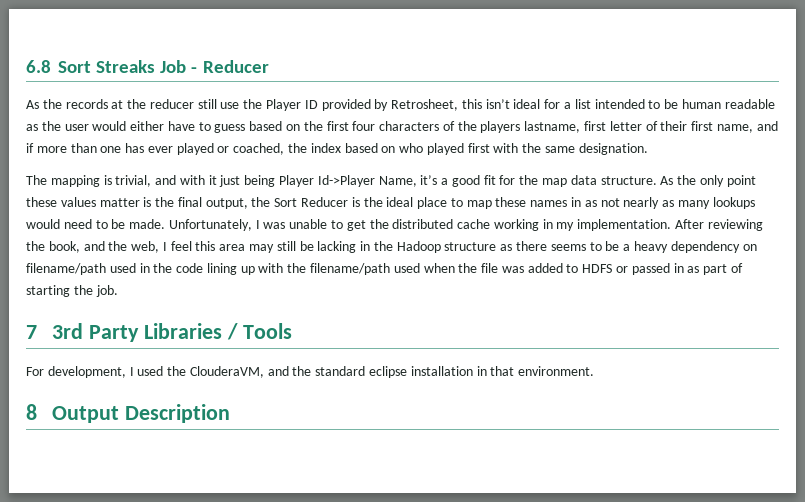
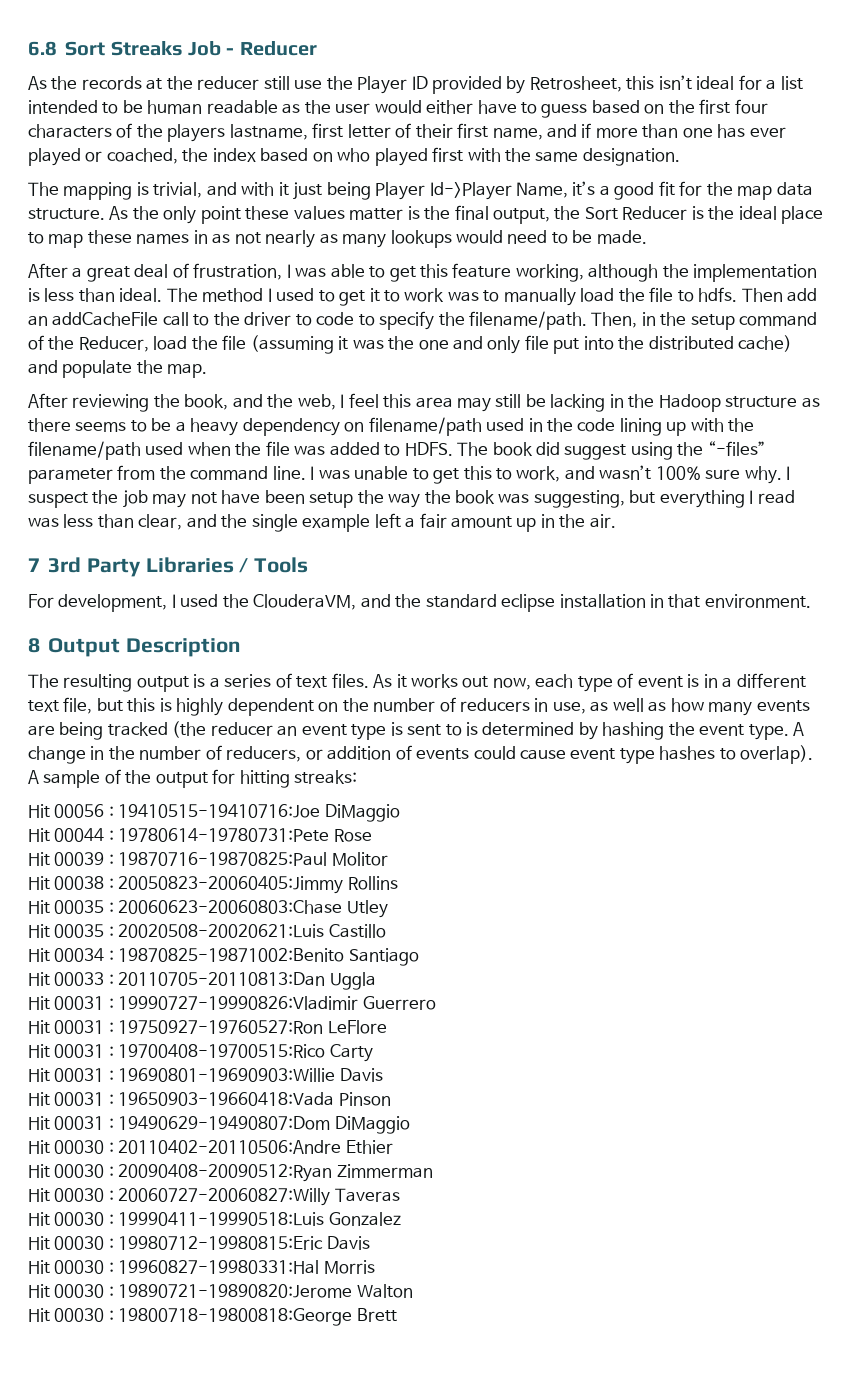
[168,219,672,231] Unfortunately, I was unable to get the distributed cache working in my implementation. -> [28,263,818,282] [28,287,817,306] [28,311,818,330] [28,335,793,354] [28,360,208,378] // After a great deal of frustration, I was able to get this feature working, although the implementation is less than ideal. The method I used to get it to work was to manually load the file to hdfs. Then add an addCacheFile call to the driver to code to specify the filename/path. Then, in the setup command of the Reducer, load the file (assuming it was the one and only file put into the distributed cache) and populate the map. //
[582,263,743,275] [26,285,118,297] HDFS or passed in as part of starting the job. -> [404,441,766,460] [28,465,791,484] [28,490,795,508] [28,513,616,532] HDFS. The book did suggest using the “-files” parameter from the command line. I was unable to get this to work, and wasn’t 100% sure why. I suspect the job may not have been setup the way the book was suggesting, but everything I read was less than clear, and the single example left a fair amount up in the air.
(231, 413) none -> [28,673,806,692] [28,697,810,716] [28,721,805,740] [28,745,814,764] [28,769,358,788] [28,804,400,822] [28,828,372,842] [28,852,388,866] [28,876,398,894] [28,900,388,918] [28,924,386,938] [28,948,419,966] [28,972,376,990] [28,996,436,1010] [28,1020,387,1034] [28,1044,373,1062] [28,1068,383,1082] [28,1092,391,1106] [28,1116,410,1134] [28,1140,393,1154] [28,1164,433,1182] [28,1188,400,1206] [28,1212,401,1226] [28,1236,370,1250] [28,1260,375,1274] [28,1284,413,1298] [28,1308,397,1326] // The resulting output is a series of text files. As it works out now, each type of event is in a different text file, but this is highly dependent on the number of reducers in use, as well as how many events are being tracked (the reducer an event type is sent to is determined by hashing the event type. A change in the number of reducers, or addition of events could cause event type hashes to overlap). A sample of the output for hitting streaks: // Hit 00056 : 19410515-19410716:Joe DiMaggio // Hit 00044 : 19780614-19780731:Pete Rose // Hit 00039 : 19870716-19870825:Paul Molitor // Hit 00038 : 20050823-20060405:Jimmy Rollins // Hit 00035 : 20060623-20060803:Chase Utley // Hit 00035 : 20020508-20020621:Luis Castillo // Hit 00034 : 19870825-19871002:Benito Santiago // Hit 00033 : 20110705-20110813:Dan Uggla // Hit 00031 : 19990727-19990826:Vladimir Guerrero // Hit 00031 : 19750927-19760527:Ron LeFlore // Hit 00031 : 19700408-19700515:Rico Carty // Hit 00031 : 19690801-19690903:Willie Davis // Hit 00031 : 19650903-19660418:Vada Pinson // Hit 00031 : 19490629-19490807:Dom DiMaggio // Hit 00030 : 20110402-20110506:Andre Ethier // Hit 00030 : 20090408-20090512:Ryan Zimmerman // Hit 00030 : 20060727-20060827:Willy Taveras // Hit 00030 : 19990411-19990518:Luis Gonzalez // Hit 00030 : 19980712-19980815:Eric Davis // Hit 00030 : 19960827-19980331:Hal Morris // Hit 00030 : 19890721-19890820:Jerome Walton // Hit 00030 : 19800718-19800818:George Brett

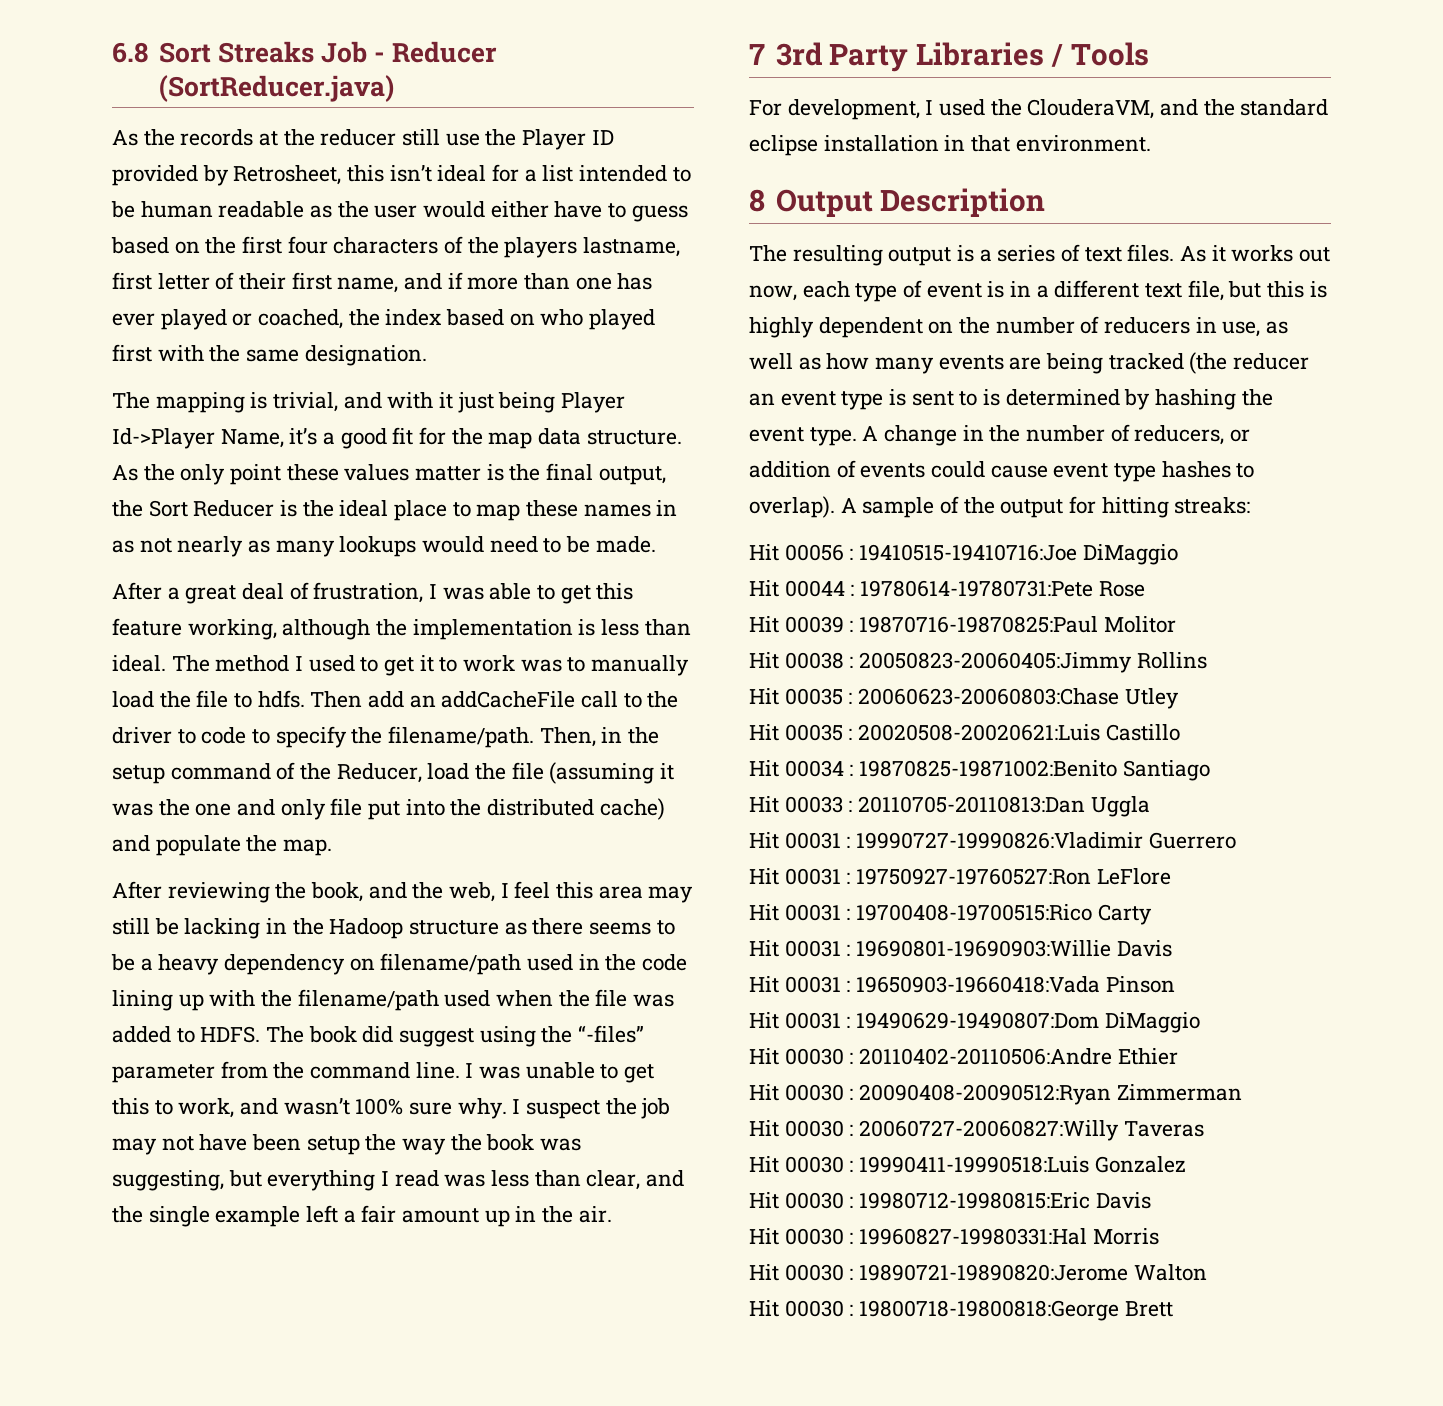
(317, 48) none -> [158,75,394,102] (SortReducer.java)

